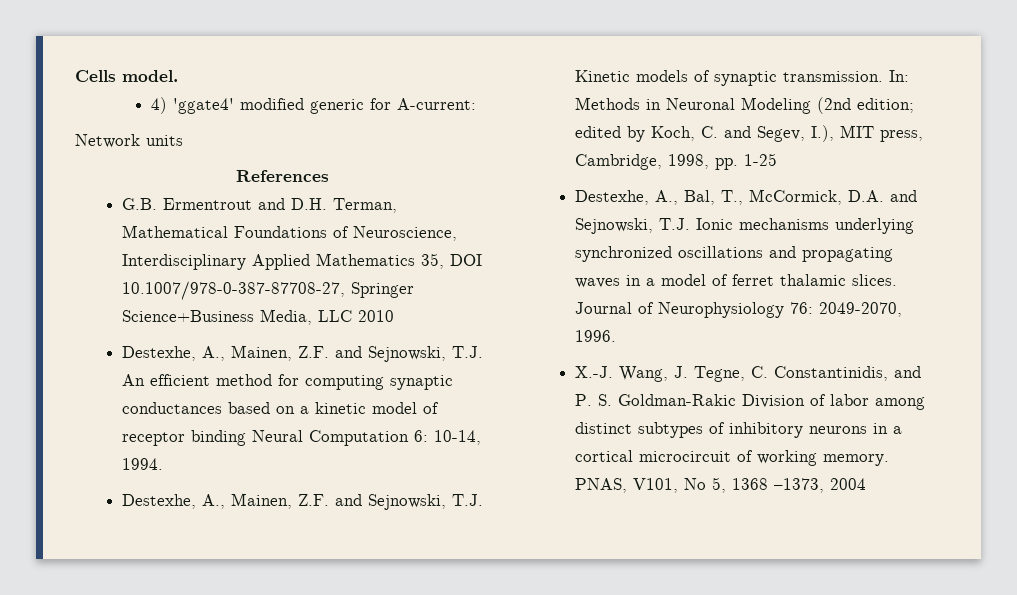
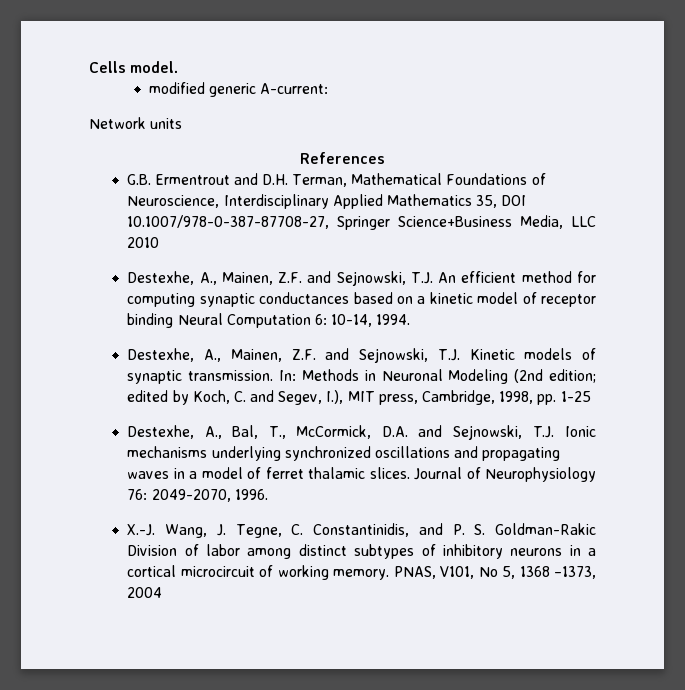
[150,97,234,114] 4) 'ggate4' -> (179, 67) none
[369,98,391,110] for -> (256, 90) none

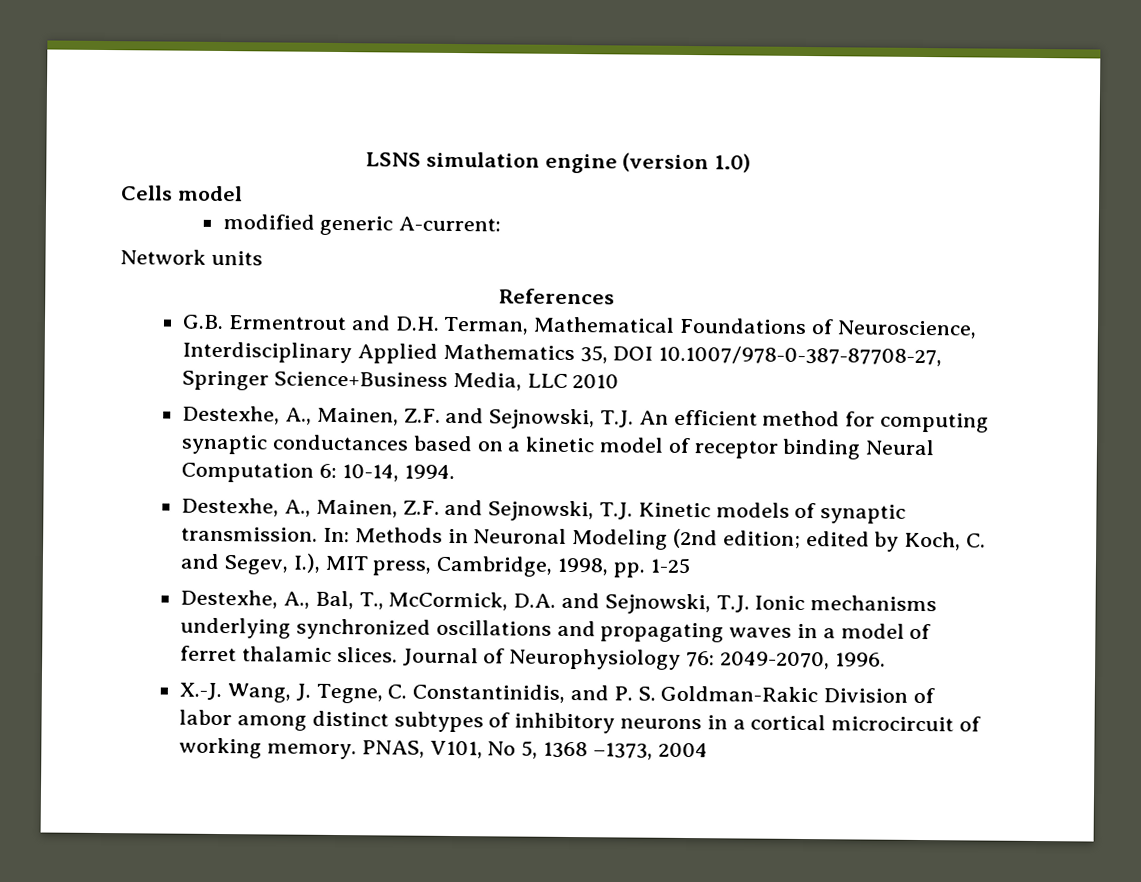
[89,61,179,73] Cells model. -> [364,151,752,174] [121,185,243,202] LSNS simulation engine (version 1.0) // Cells model

